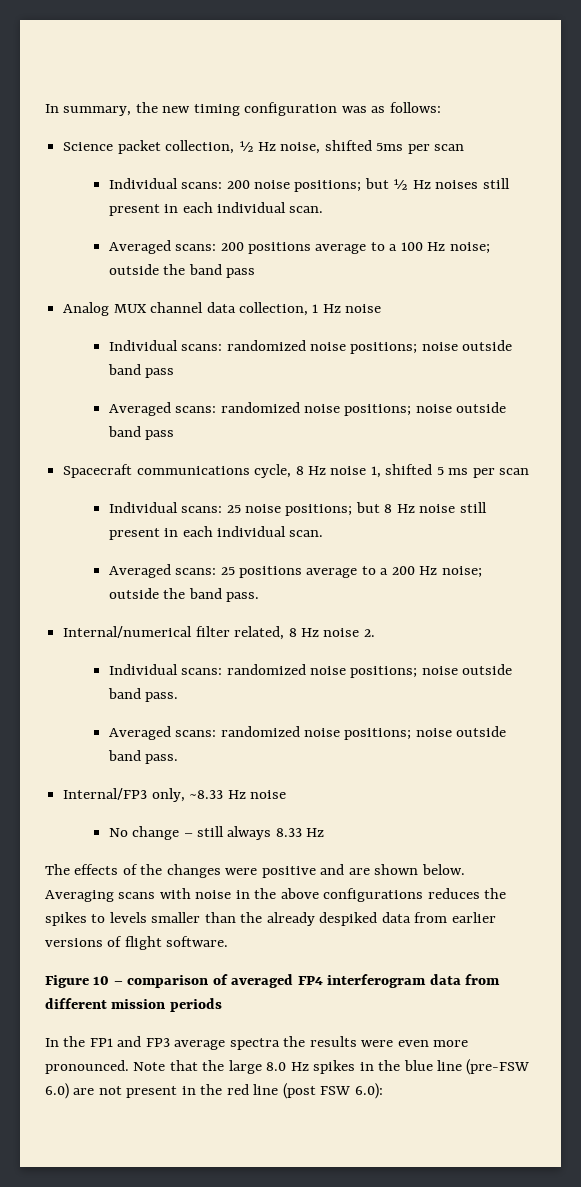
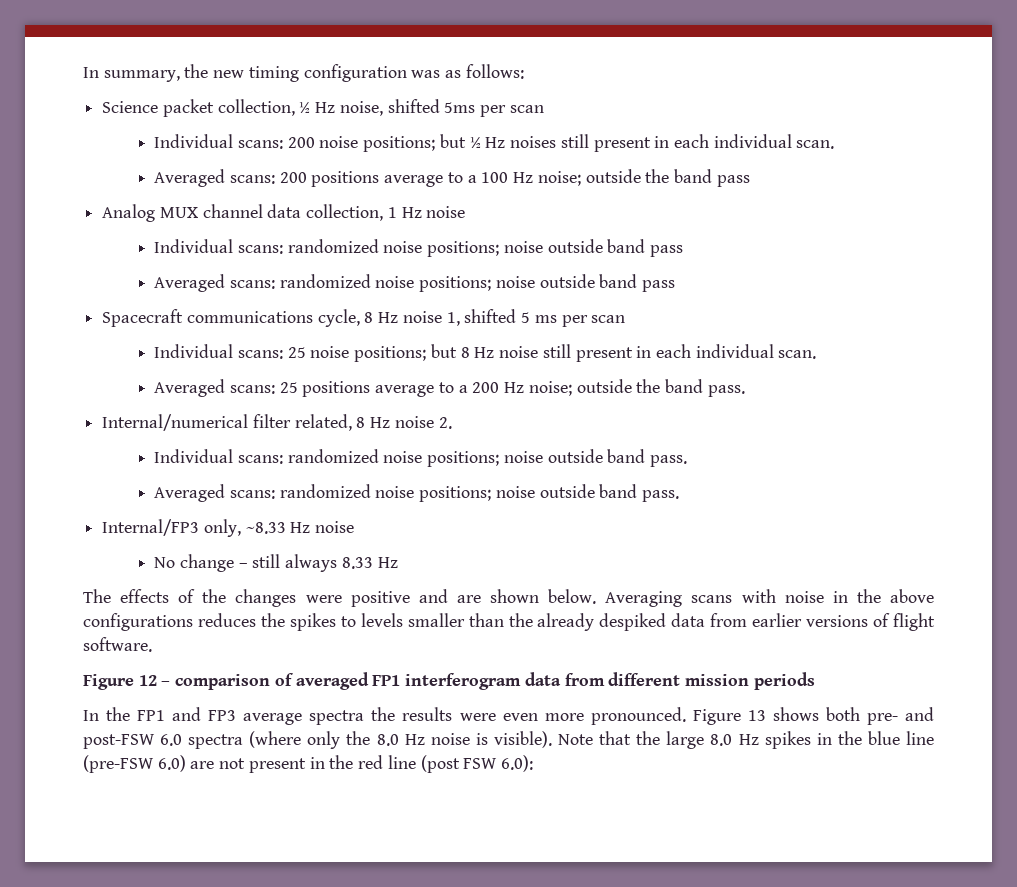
[93,976,110,985] 10 -> [138,675,157,686] 12
[297,976,323,985] FP4 -> [372,675,401,686] FP1
(129, 1067) none -> [692,707,934,725] [83,731,552,749] Figure 13 shows both pre- and post-FSW 6.0 spectra (where only the 8.0 Hz noise is visible).

